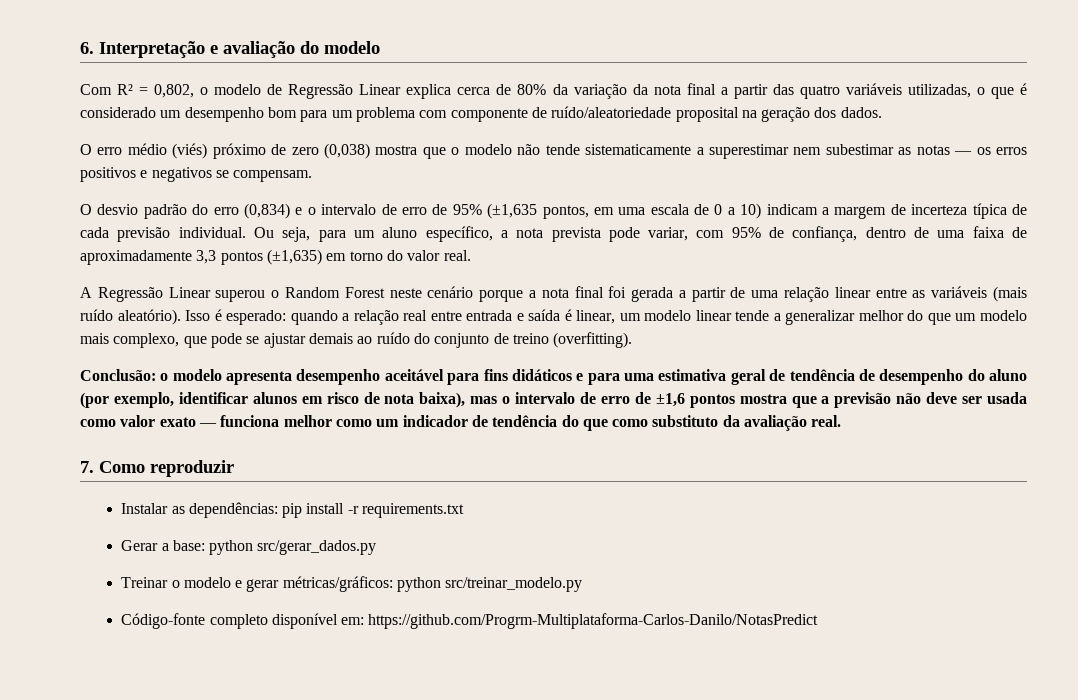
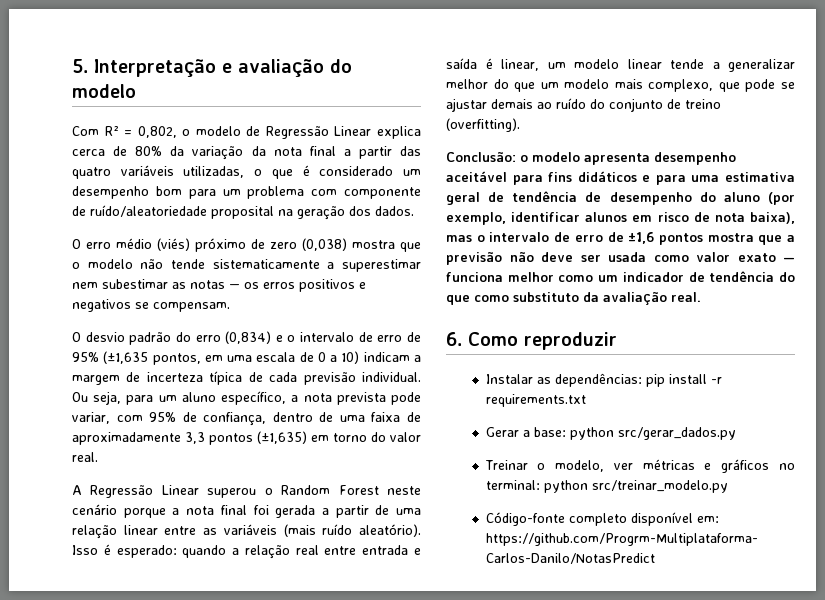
[80,42,94,54] 6. -> [72,59,88,73] 5.
[80,461,94,473] 7. -> [446,332,462,346] 6.
[183,576,393,592] modelo e gerar métricas/gráficos: -> [555,459,795,473] [485,480,540,490] modelo, ver métricas e gráficos no terminal:

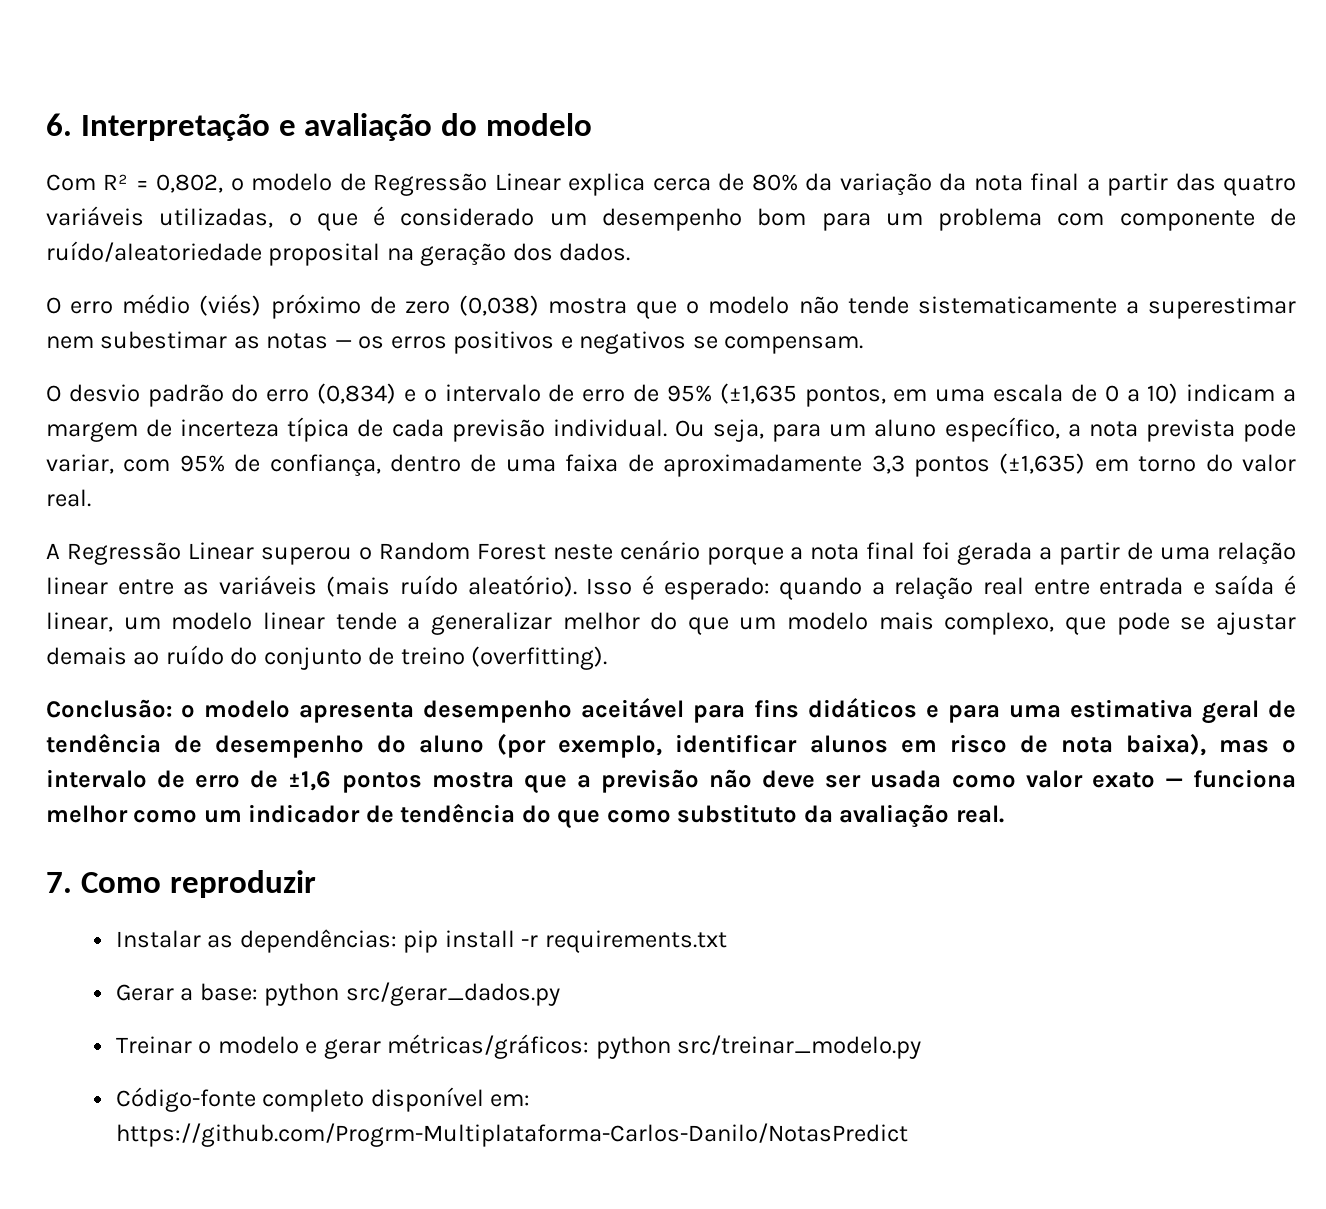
[72,59,88,73] 5. -> [46,113,72,136] 6.
[446,332,462,346] 6. -> [46,872,72,893] 7.
[555,459,795,473] [485,480,540,490] modelo, ver métricas e gráficos no terminal: -> [217,1034,590,1059] modelo e gerar métricas/gráficos:

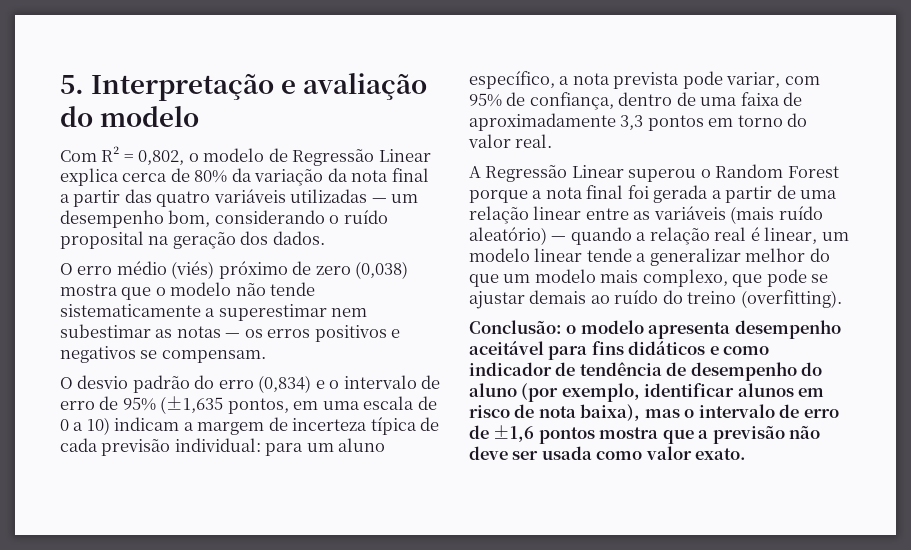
[46,113,72,136] 6. -> [60,75,84,94] 5.
[159,206,1296,231] [46,241,262,262] utilizadas, o que é considerado um desempenho bom para um problema com componente de ruído/aleatoriedade -> [290,189,419,203] [60,210,388,228] utilizadas — um desempenho bom, considerando o ruído
[552,419,765,442] individual. Ou seja, -> [174,438,261,452] individual:
[999,453,1086,474] (±1,635) -> (704, 123) none
[552,540,700,560] neste cenário -> (839, 172) none
[467,575,1275,600] aleatório). Isso é esperado: quando a relação real entre entrada e saída -> [469,227,747,245] aleatório) — quando a relação real
[263,647,395,670] conjunto de -> (683, 297) none
[948,699,1259,724] para uma estimativa geral -> [723,346,770,355] [469,362,552,376] como indicador
[1091,769,1296,788] [46,803,1004,829] [46,870,316,898] [115,929,727,953] [115,982,560,1006] [115,1034,921,1059] [115,1087,531,1112] [115,1123,908,1147] exato — funciona melhor como um indicador de tendência do que como substituto da avaliação real. // 7. Como reproduzir // Instalar as dependências: pip install -r requirements.txt // Gerar a base: python src/gerar_dados.py // Treinar o modelo e gerar métricas/gráficos: python src/treinar_modelo.py // Código-fonte completo disponível em: https://github.com/Progrm-Multiplataforma-Carlos-Danilo/NotasPredict -> [695,448,747,460] exato.

